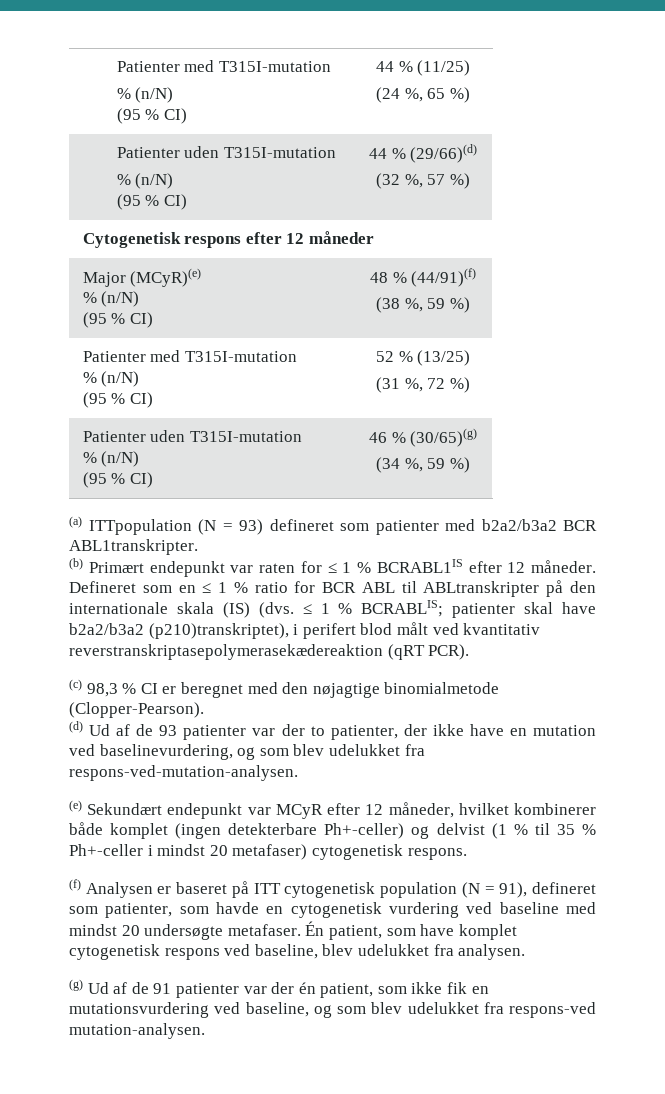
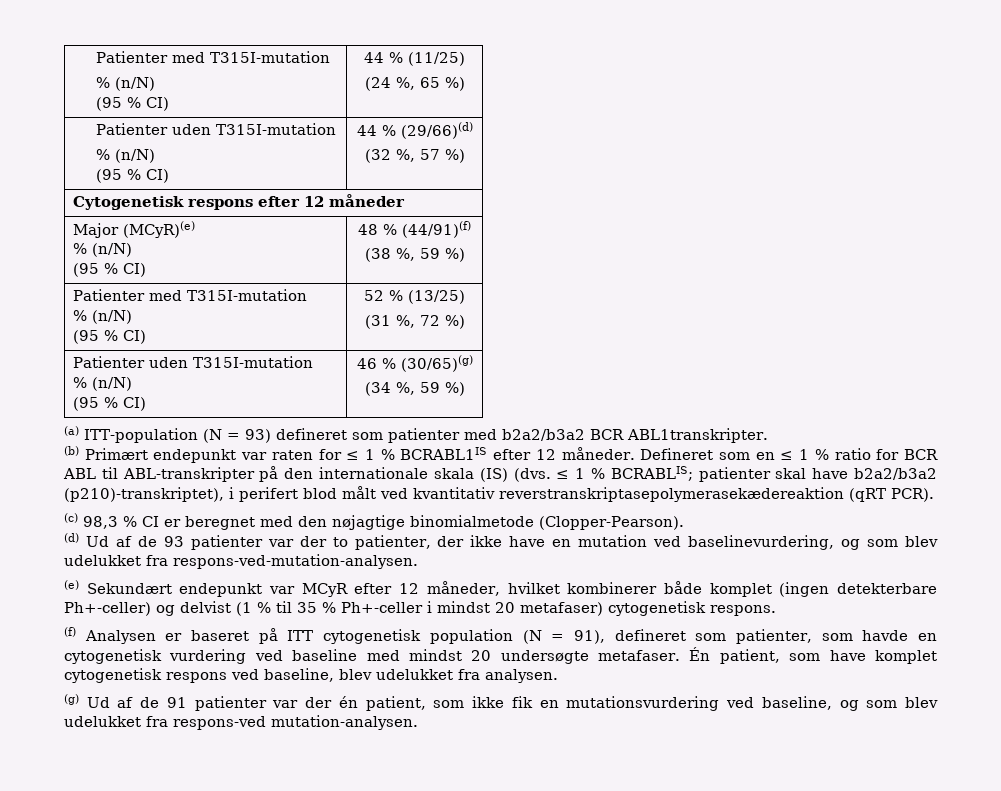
[88,519,192,535] ITTpopulation -> [84,428,198,443] ITT-population
[423,581,540,597] ABLtranskripter -> [122,467,255,482] ABL-transkripter
[148,623,289,639] (p210)transkriptet), -> [64,487,224,502] (p210)-transkriptet),

